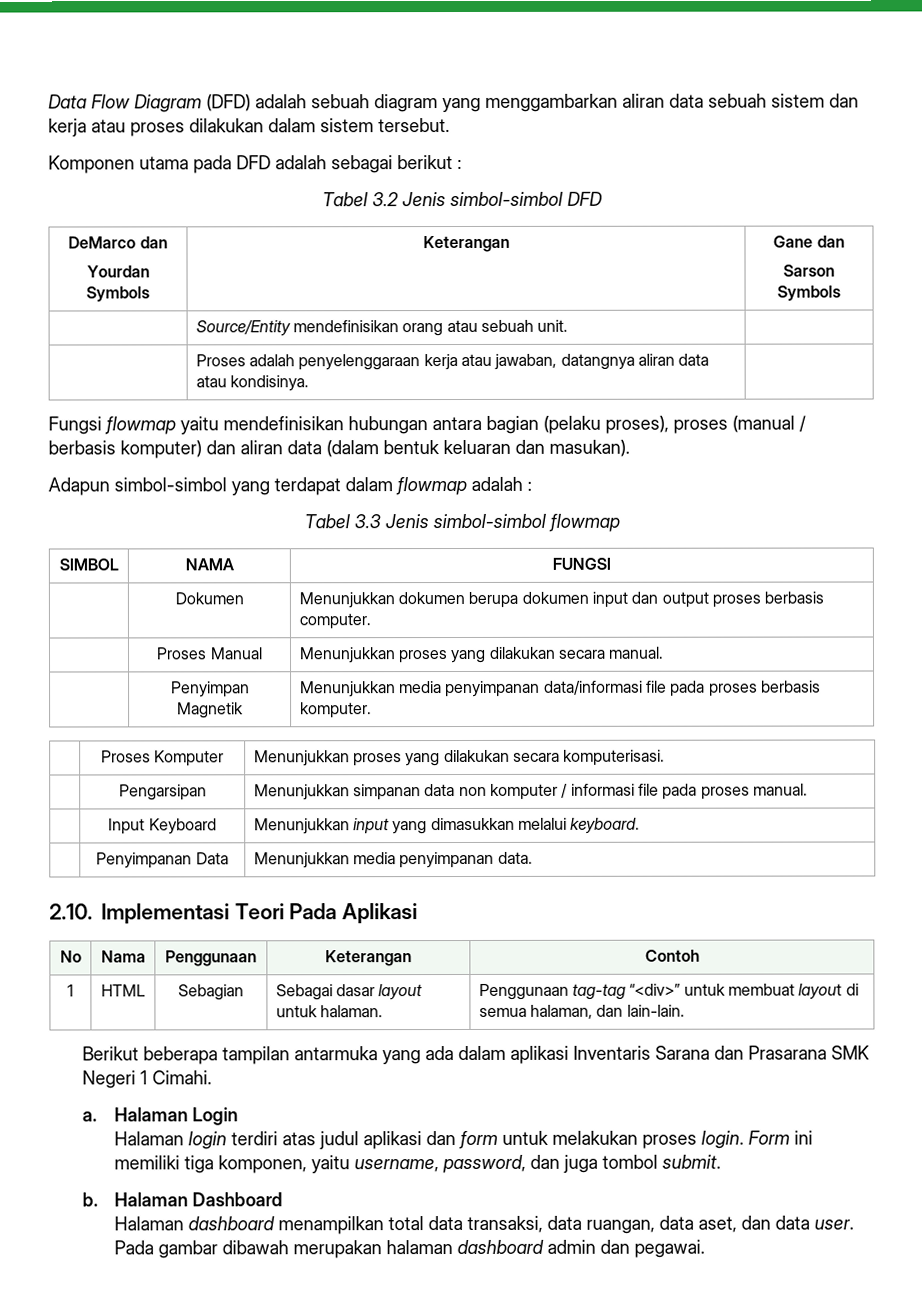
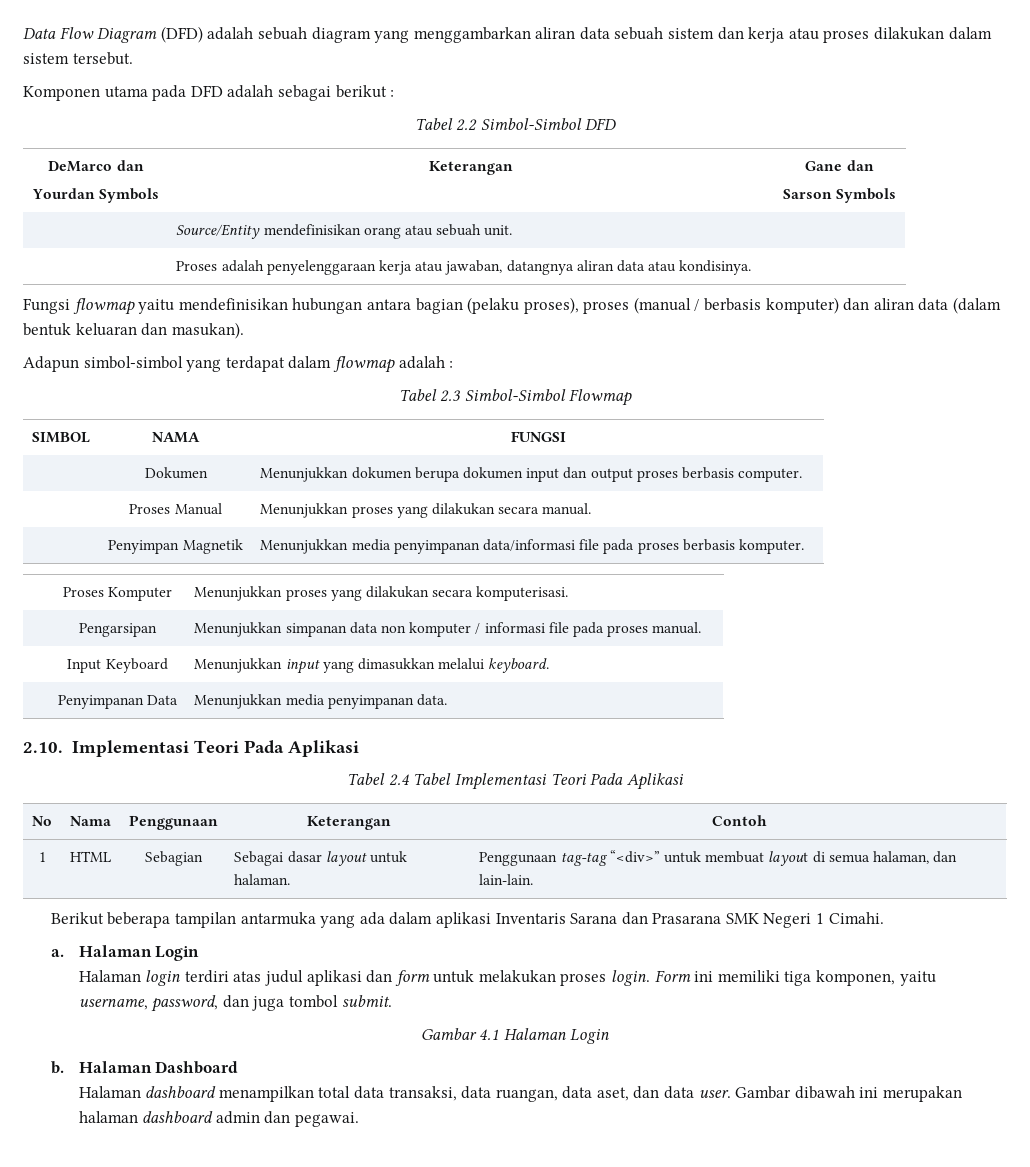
[371,191,563,207] 3.2 Jenis simbol-simbol -> [456,118,582,131] 2.2 Simbol-Simbol
[353,513,620,532] 3.3 Jenis simbol-simbol flowmap -> [440,389,633,406] 2.3 Simbol-Simbol Flowmap
(419, 914) none -> [347,773,684,790] // Tabel 2.4 Tabel Implementasi Teori Pada Aplikasi
(722, 1161) none -> [420,1028,610,1044] // Gambar 4.1 Halaman Login
[114,1240,290,1259] Pada gambar dibawah -> [735,1086,879,1099] Gambar dibawah ini

